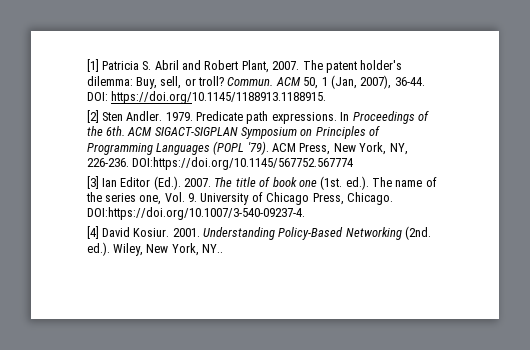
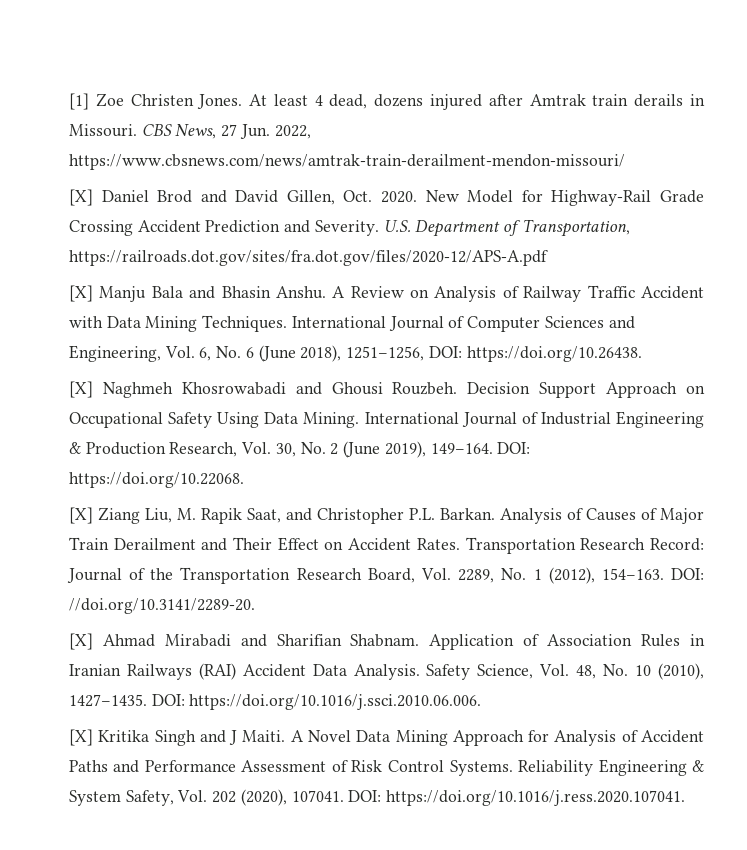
[101,60,403,73] [86,75,425,89] [86,91,326,104] [86,110,429,124] [86,126,381,139] [86,141,408,155] [86,157,353,170] [86,176,437,190] [85,192,393,205] [86,207,305,220] [86,226,432,240] [86,242,224,256] Patricia S. Abril and Robert Plant, 2007. The patent holder's dilemma: Buy, sell, or troll? Commun. ACM 50, 1 (Jan, 2007), 36-44. DOI: https://doi.org/10.1145/1188913.1188915. // [2] Sten Andler. 1979. Predicate path expressions. In Proceedings of the 6th. ACM SIGACT-SIGPLAN Symposium on Principles of Programming Languages (POPL '79). ACM Press, New York, NY, 226-236. DOI:https://doi.org/10.1145/567752.567774 // [3] Ian Editor (Ed.). 2007. The title of book one (1st. ed.). The name of the series one, Vol. 9. University of Chicago Press, Chicago. DOI:https://doi.org/10.1007/3-540-09237-4. // [4] David Kosiur. 2001. Understanding Policy-Based Networking (2nd. ed.). Wiley, New York, NY.. -> [95,93,705,110] [68,124,311,139] [68,154,625,170] [68,189,705,206] [68,219,630,237] [68,250,548,266] [68,285,704,302] [68,315,635,332] [68,345,642,362] [68,381,705,398] [68,411,705,428] [68,441,531,458] [68,472,244,488] [68,507,704,524] [68,537,704,554] [66,567,704,584] [68,598,255,614] [68,633,705,650] [68,663,704,680] [68,694,482,710] [68,729,704,746] [68,759,704,776] [68,789,686,806] Zoe Christen Jones. At least 4 dead, dozens injured after Amtrak train derails in Missouri. CBS News, 27 Jun. 2022, https://www.cbsnews.com/news/amtrak-train-derailment-mendon-missouri/ // [X] Daniel Brod and David Gillen, Oct. 2020. New Model for Highway-Rail Grade Crossing Accident Prediction and Severity. U.S. Department of Transportation, https://railroads.dot.gov/sites/fra.dot.gov/files/2020-12/APS-A.pdf // [X] Manju Bala and Bhasin Anshu. A Review on Analysis of Railway Traffic Accident with Data Mining Techniques. International Journal of Computer Sciences and Engineering, Vol. 6, No. 6 (June 2018), 1251–1256, DOI: https://doi.org/10.26438. // [X] Naghmeh Khosrowabadi and Ghousi Rouzbeh. Decision Support Approach on Occupational Safety Using Data Mining. International Journal of Industrial Engineering & Production Research, Vol. 30, No. 2 (June 2019), 149–164. DOI: https://doi.org/10.22068. // [X] Ziang Liu, M. Rapik Saat, and Christopher P.L. Barkan. Analysis of Causes of Major Train Derailment and Their Effect on Accident Rates. Transportation Research Record: Journal of the Transportation Research Board, Vol. 2289, No. 1 (2012), 154–163. DOI: //doi.org/10.3141/2289-20. // [X] Ahmad Mirabadi and Sharifian Shabnam. Application of Association Rules in Iranian Railways (RAI) Accident Data Analysis. Safety Science, Vol. 48, No. 10 (2010), 1427–1435. DOI: https://doi.org/10.1016/j.ssci.2010.06.006. // [X] Kritika Singh and J Maiti. A Novel Data Mining Approach for Analysis of Accident Paths and Performance Assessment of Risk Control Systems. Reliability Engineering & System Safety, Vol. 202 (2020), 107041. DOI: https://doi.org/10.1016/j.ress.2020.107041.

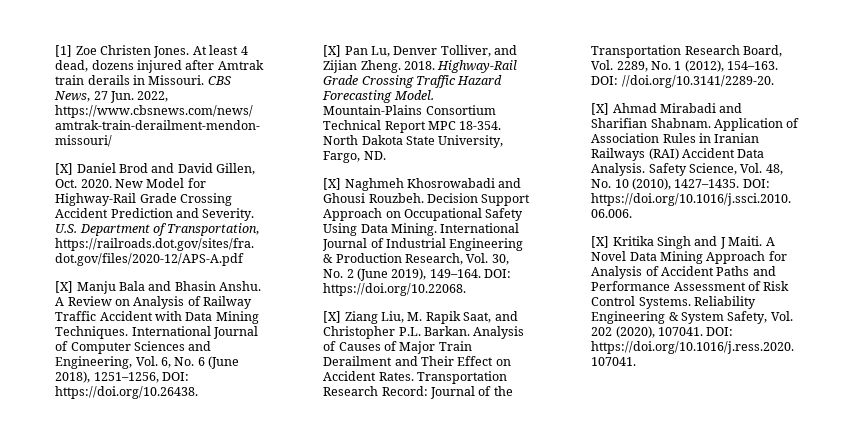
(642, 354) none -> [323,45,518,57] [323,60,518,73] [323,75,503,88] [322,90,434,103] [323,105,496,115] [323,120,502,133] [323,135,504,148] [323,151,386,163] // [X] Pan Lu, Denver Tolliver, and Zijian Zheng. 2018. Highway-Rail Grade Crossing Traffic Hazard Forecasting Model. Mountain-Plains Consortium Technical Report MPC 18-354. North Dakota State University, Fargo, ND.

